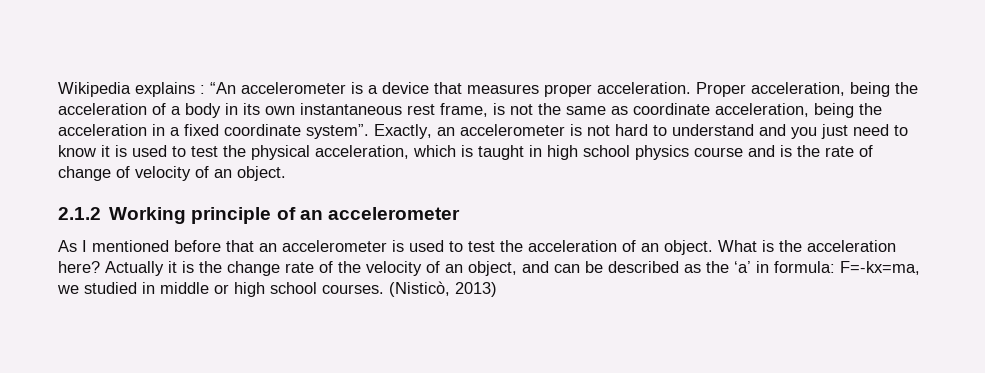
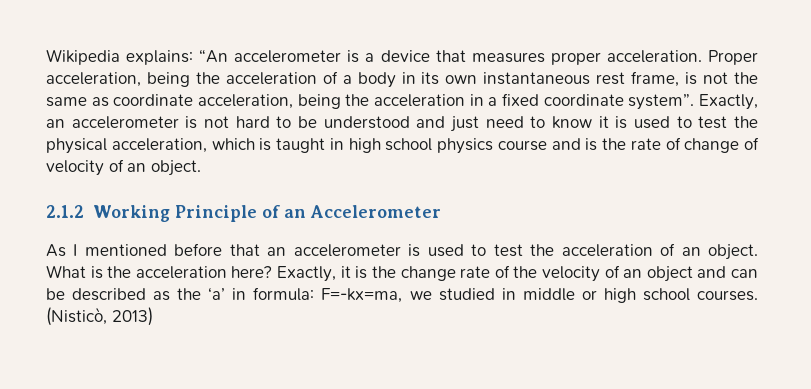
[135,82,205,97] explains : -> [126,50,194,65] explains:
[672,124,817,139] understand and you -> [297,116,446,129] be understood and
[191,207,460,224] principle of an accelerometer -> [175,205,442,222] Principle of an Accelerometer
[105,261,164,276] Actually -> [277,266,337,282] Exactly,
[468,261,517,276] object, -> [646,266,693,282] object

